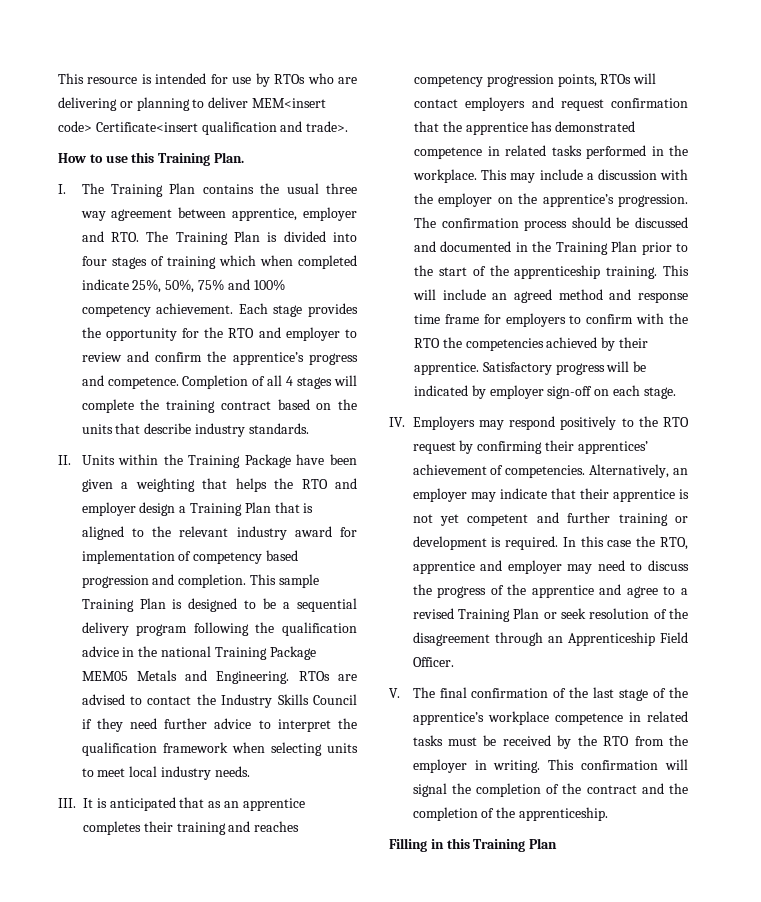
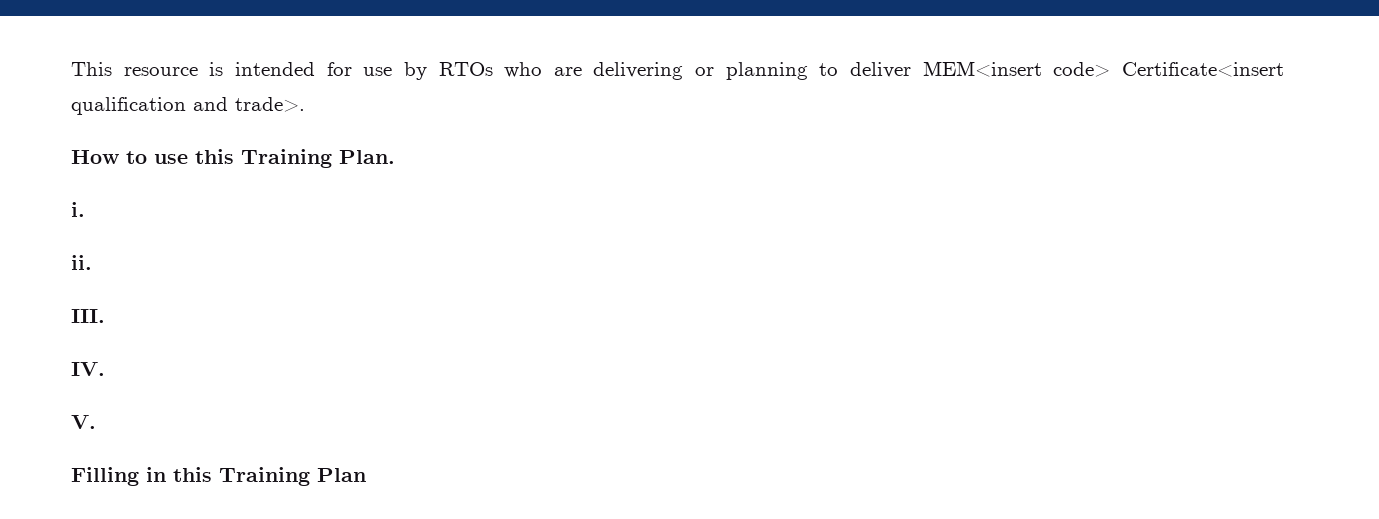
[58,183,357,197] [80,207,357,221] [81,231,357,245] [81,255,357,269] [81,279,285,293] [81,303,358,317] [81,327,357,341] [81,351,358,365] [81,375,357,389] [81,399,357,413] [81,423,309,437] [58,454,357,468] [81,478,357,492] [81,502,314,516] [81,526,357,540] [81,550,298,564] [81,574,319,588] [81,598,357,612] [81,622,357,636] [81,646,316,660] [81,670,357,684] [81,694,357,708] [81,718,357,732] [81,742,358,756] [81,766,250,780] [58,797,305,811] [83,821,300,835] [414,73,657,87] [414,97,688,111] [414,121,636,135] [414,145,688,159] [413,169,688,183] [414,193,688,207] [414,217,688,231] [414,241,688,255] [414,265,689,279] [413,289,688,303] [414,313,688,327] [414,337,648,351] [414,361,647,375] [414,385,676,399] [389,416,689,430] [412,440,648,454] [412,464,688,478] [412,488,689,502] [412,512,688,526] [412,536,688,550] [412,560,689,574] [412,584,688,598] [412,608,688,622] [412,632,688,646] [412,657,454,667] [389,687,688,701] [412,711,688,725] [412,735,688,749] [412,759,688,773] [412,783,688,797] [412,807,608,821] I. The Training Plan contains the usual three way agreement between apprentice, employer and RTO. The Training Plan is divided into four stages of training which when completed indicate 25%, 50%, 75% and 100% competency achievement. Each stage provides the opportunity for the RTO and employer to review and confirm the apprentice’s progress and competence. Completion of all 4 stages will complete the training contract based on the units that describe industry standards. // II. Units within the Training Package have been given a weighting that helps the RTO and employer design a Training Plan that is aligned to the relevant industry award for implementation of competency based progression and completion. This sample Training Plan is designed to be a sequential delivery program following the qualification advice in the national Training Package MEM05 Metals and Engineering. RTOs are advised to contact the Industry Skills Council if they need further advice to interpret the qualification framework when selecting units to meet local industry needs. // III. It is anticipated that as an apprentice completes their training and reaches competency progression points, RTOs will contact employers and request confirmation that the apprentice has demonstrated competence in related tasks performed in the workplace. This may include a discussion with the employer on the apprentice’s progression. The confirmation process should be discussed and documented in the Training Plan prior to the start of the apprenticeship training. This will include an agreed method and response time frame for employers to confirm with the RTO the competencies achieved by their apprentice. Satisfactory progress will be indicated by employer sign-off on each stage. // IV. Employers may respond positively to the RTO request by confirming their apprentices’ achievement of competencies. Alternatively, an employer may indicate that their apprentice is not yet competent and further training or development is required. In this case the RTO, apprentice and employer may need to discuss the progress of the apprentice and agree to a revised Training Plan or seek resolution of the disagreement through an Apprenticeship Field Officer. // V. The final confirmation of the last stage of the apprentice’s workplace competence in related tasks must be received by the RTO from the employer in writing. This confirmation will signal the completion of the contract and the completion of the apprenticeship. -> [71,202,85,217] [71,255,92,270] [71,309,105,323] [71,362,105,376] [71,415,96,429] i. // ii. // III. // IV. // V.

